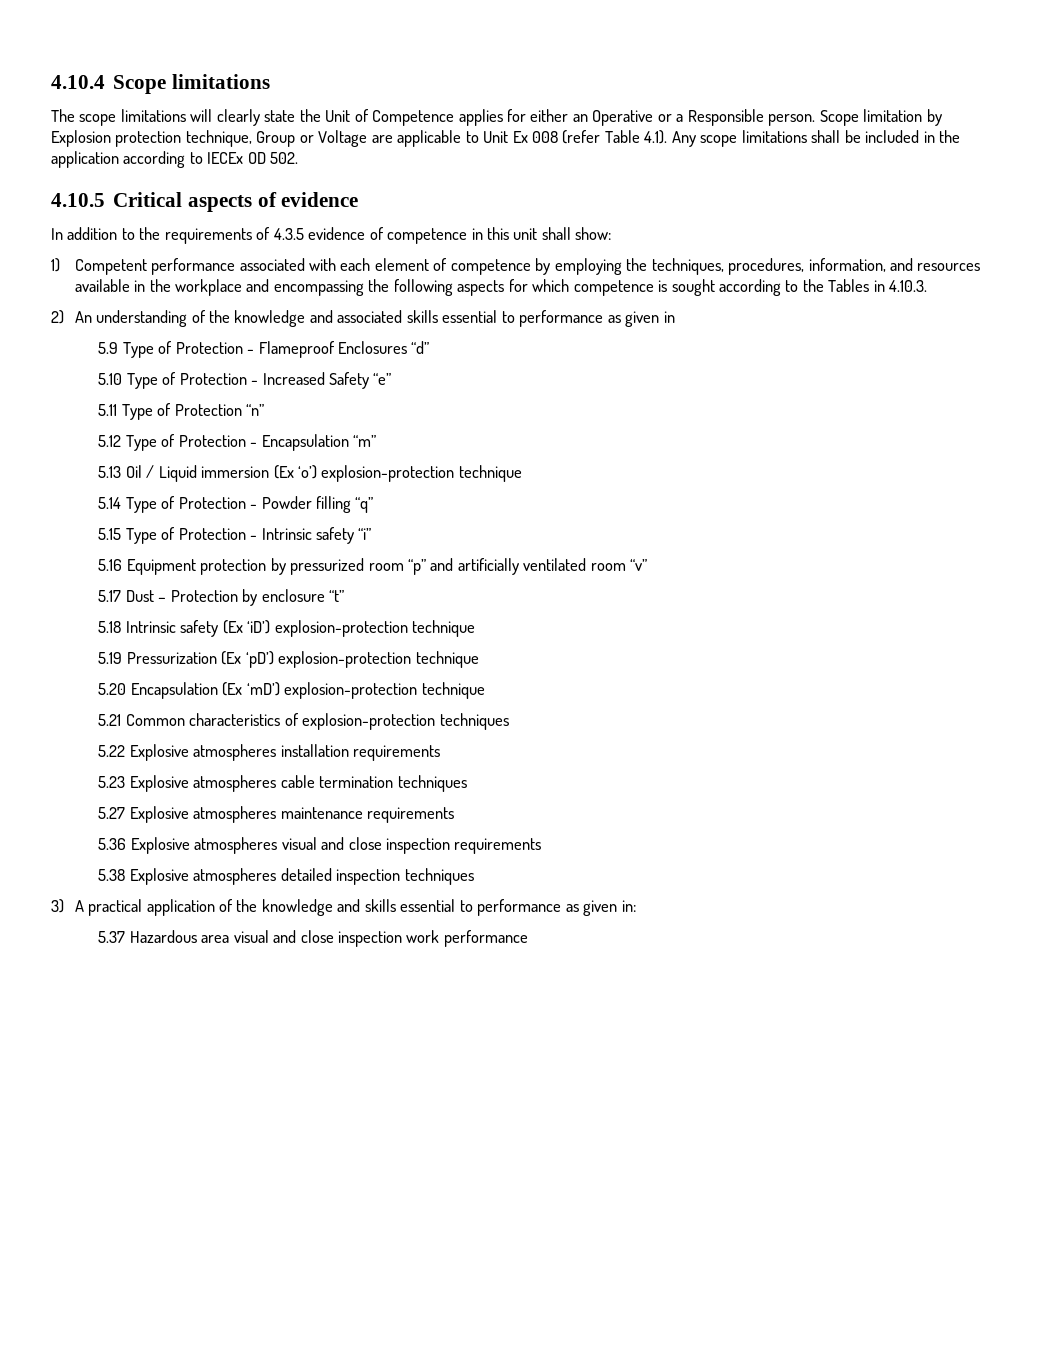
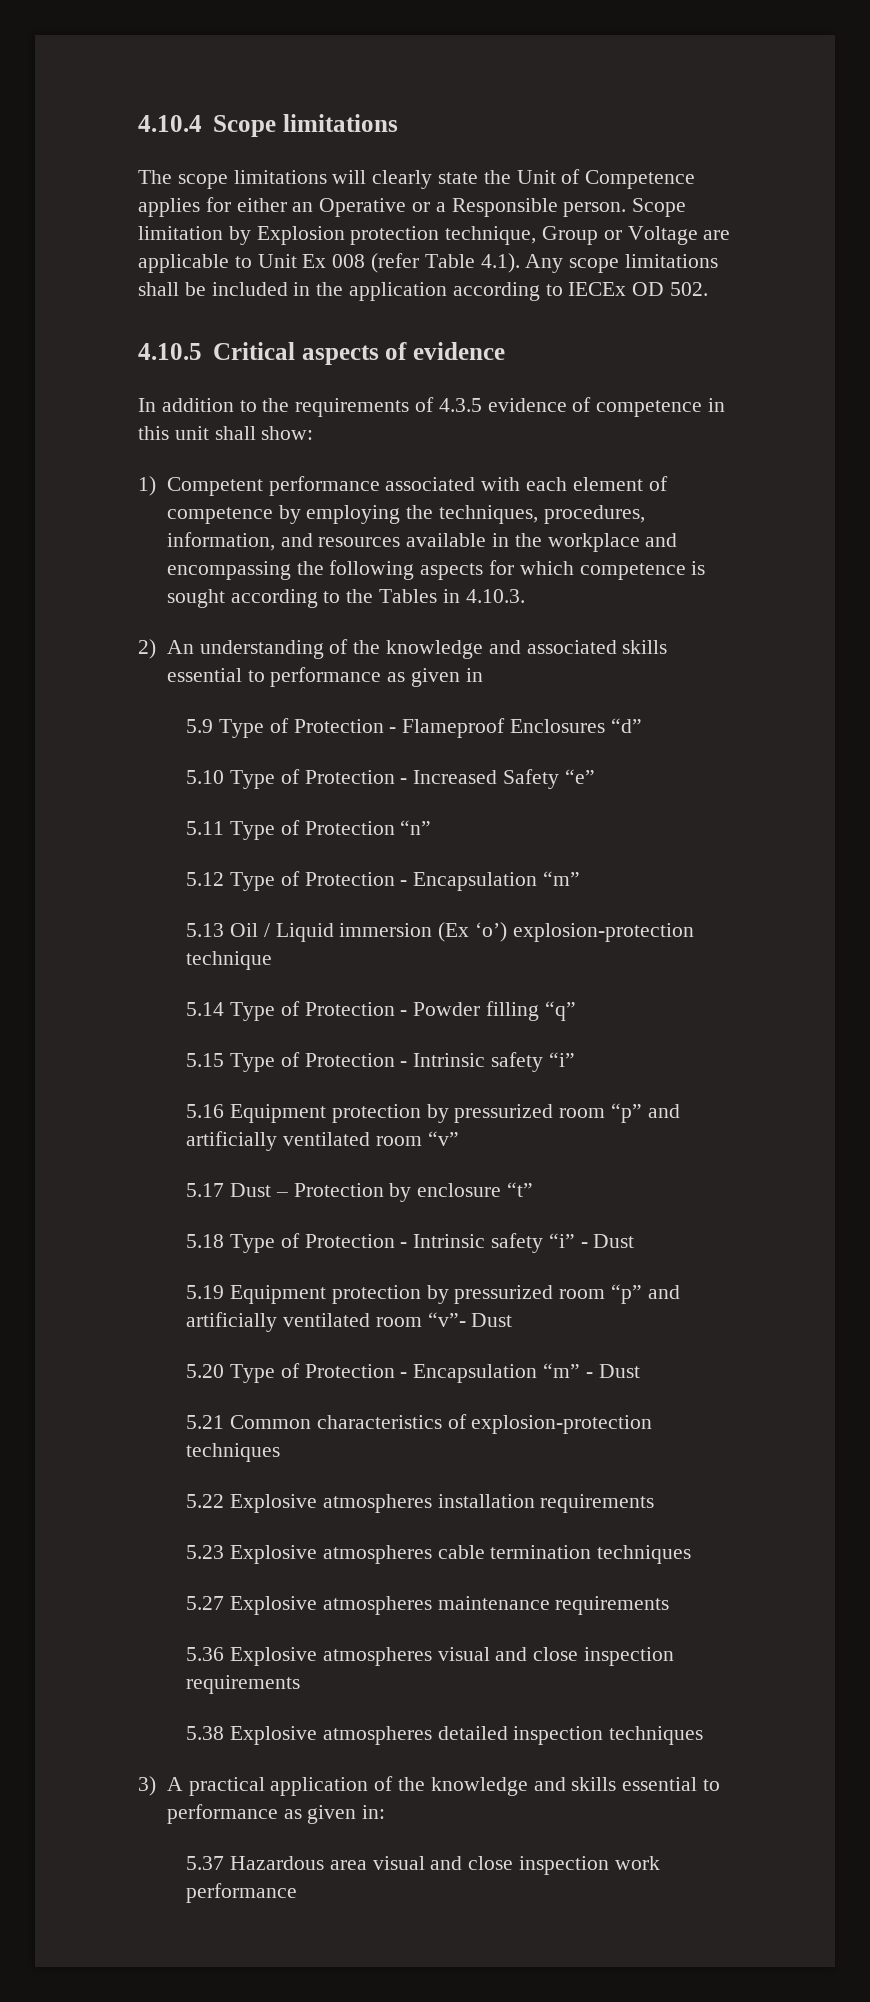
[125,620,476,637] [98,651,479,668] [98,682,485,699] Intrinsic safety (Ex ‘iD’) explosion-protection technique // 5.19 Pressurization (Ex ‘pD’) explosion-protection technique // 5.20 Encapsulation (Ex ‘mD’) explosion-protection technique -> [229,1233,635,1253] [186,1284,680,1304] [186,1312,513,1332] [186,1363,640,1383] Type of Protection - Intrinsic safety “i” - Dust // 5.19 Equipment protection by pressurized room “p” and artificially ventilated room “v”- Dust // 5.20 Type of Protection - Encapsulation “m” - Dust

